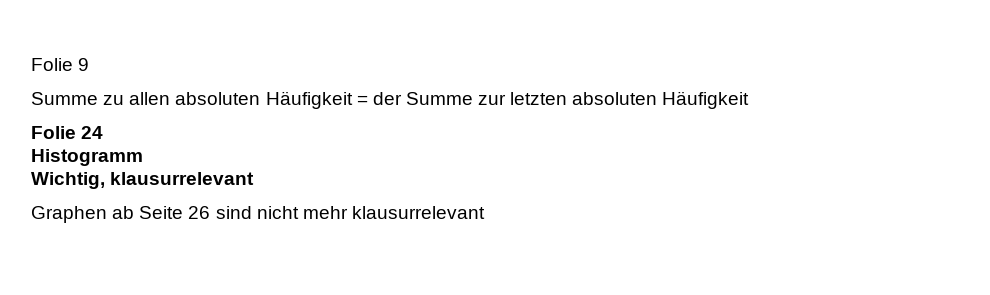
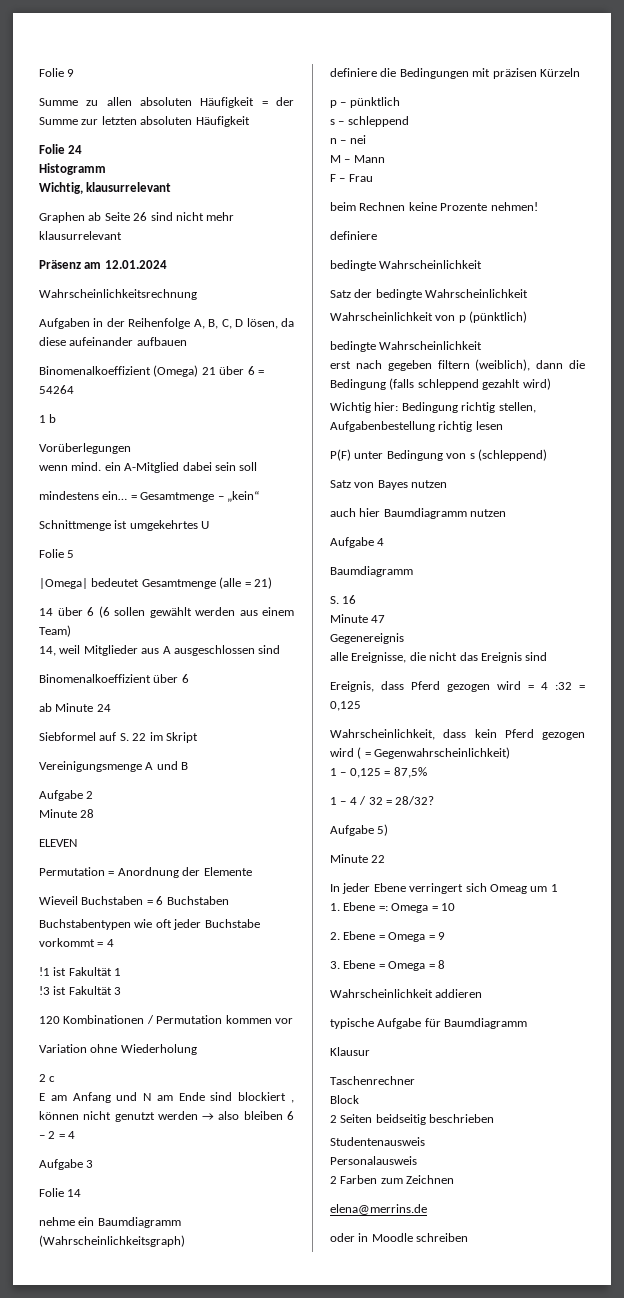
(485, 212) none -> [39,260,167,269] [39,289,197,300] [39,318,295,329] [39,337,187,346] [39,365,264,377] [39,385,74,394] [39,414,57,423] [39,443,131,454] [39,462,258,473] [39,491,259,502] [39,520,210,531] [39,549,75,558] [39,577,272,589] [39,606,294,618] [39,625,71,637] [39,645,281,656] [39,674,189,683] [39,703,111,712] [39,732,198,743] [39,761,189,772] [39,790,94,801] [39,809,95,818] [39,839,77,847] [39,867,252,878] [39,896,229,905] [39,919,260,930] [39,938,114,947] [39,967,122,976] [39,986,122,995] [39,1015,293,1024] [39,1044,197,1055] [39,1074,56,1082] [39,1092,294,1103] [39,1111,294,1122] [39,1131,76,1139] [39,1159,94,1170] [39,1188,82,1197] [39,1217,181,1228] [39,1235,185,1247] [330,68,580,79] [330,97,400,108] [330,116,409,127] [330,135,366,144] [330,155,385,163] [330,174,373,182] [330,202,538,211] [330,231,377,240] [330,260,483,271] [330,289,529,300] [330,311,528,323] [330,341,483,352] [330,359,585,371] [330,378,551,390] [330,402,536,413] [330,421,503,432] [330,449,547,461] [330,480,448,490] [330,508,507,519] [330,537,385,548] [330,566,413,577] [330,595,357,604] [330,614,386,623] [330,633,404,644] [330,652,548,663] [330,681,585,692] [330,701,361,711] [330,729,585,740] [330,747,511,759] [330,767,427,778] [330,796,435,805] [330,824,389,836] [330,854,386,863] [330,883,558,894] [330,902,455,913] [330,931,445,942] [330,960,445,971] [330,989,483,998] [330,1018,528,1029] [330,1047,370,1056] [330,1076,415,1085] [330,1095,359,1104] [330,1114,495,1125] [330,1137,425,1146] [330,1156,417,1165] [330,1175,455,1184] [330,1204,427,1215] [330,1233,469,1242] // Präsenz am 12.01.2024 // Wahrscheinlichkeitsrechnung // Aufgaben in der Reihenfolge A, B, C, D lösen, da diese aufeinander aufbauen // Binomenalkoeffizient (Omega) 21 über 6 = 54264 // 1 b // Vorüberlegungen // wenn mind. ein A-Mitglied dabei sein soll // mindestens ein… = Gesamtmenge – „kein“ // Schnittmenge ist umgekehrtes U // Folie 5 // |Omega| bedeutet Gesamtmenge (alle = 21) // 14 über 6 (6 sollen gewählt werden aus einem Team) // 14, weil Mitglieder aus A ausgeschlossen sind // Binomenalkoeffizient über 6 // ab Minute 24 // Siebformel auf S. 22 im Skript // Vereinigungsmenge A und B // Aufgabe 2 // Minute 28 // ELEVEN // Permutation = Anordnung der Elemente // Wieveil Buchstaben = 6 Buchstaben // Buchstabentypen wie oft jeder Buchstabe vorkommt = 4 // !1 ist Fakultät 1 // !3 ist Fakultät 3 // 120 Kombinationen / Permutation kommen vor // Variation ohne Wiederholung // 2 c // E am Anfang und N am Ende sind blockiert , können nicht genutzt werden → also bleiben 6 – 2 = 4 // Aufgabe 3 // Folie 14 // nehme ein Baumdiagramm (Wahrscheinlichkeitsgraph) // definiere die Bedingungen mit präzisen Kürzeln // p – pünktlich // s – schleppend // n – nei // M – Mann // F – Frau // beim Rechnen keine Prozente nehmen! // definiere // bedingte Wahrscheinlichkeit // Satz der bedingte Wahrscheinlichkeit // Wahrscheinlichkeit von p (pünktlich) // bedingte Wahrscheinlichkeit // erst nach gegeben filtern (weiblich), dann die Bedingung (falls schleppend gezahlt wird) // Wichtig hier: Bedingung richtig stellen, Aufgabenbestellung richtig lesen // P(F) unter Bedingung von s (schleppend) // Satz von Bayes nutzen // auch hier Baumdiagramm nutzen // Aufgabe 4 // Baumdiagramm // S. 16 // Minute 47 // Gegenereignis // alle Ereignisse, die nicht das Ereignis sind // Ereignis, dass Pferd gezogen wird = 4 :32 = 0,125 // Wahrscheinlichkeit, dass kein Pferd gezogen wird ( = Gegenwahrscheinlichkeit) // 1 – 0,125 = 87,5% // 1 – 4 / 32 = 28/32? // Aufgabe 5) // Minute 22 // In jeder Ebene verringert sich Omeag um 1 // 1. Ebene =: Omega = 10 // 2. Ebene = Omega = 9 // 3. Ebene = Omega = 8 // Wahrscheinlichkeit addieren // typische Aufgabe für Baumdiagramm // Klausur // Taschenrechner // Block // 2 Seiten beidseitig beschrieben // Studentenausweis // Personalausweis // 2 Farben zum Zeichnen // elena@merrins.de // oder in Moodle schreiben

